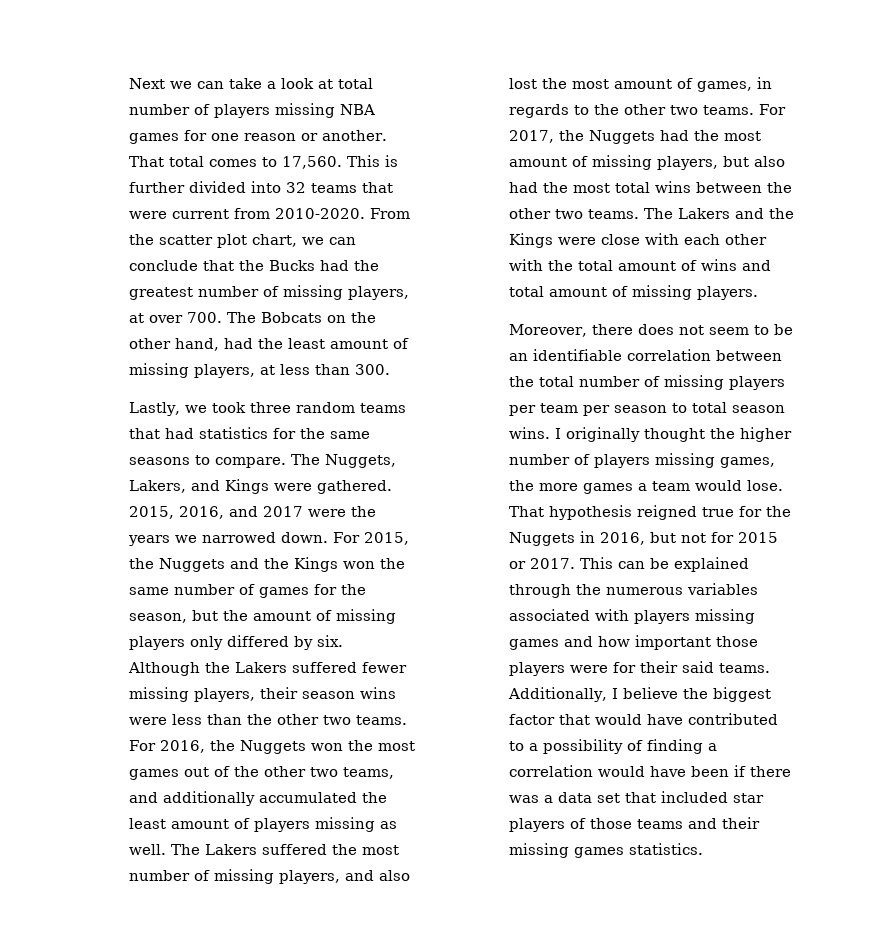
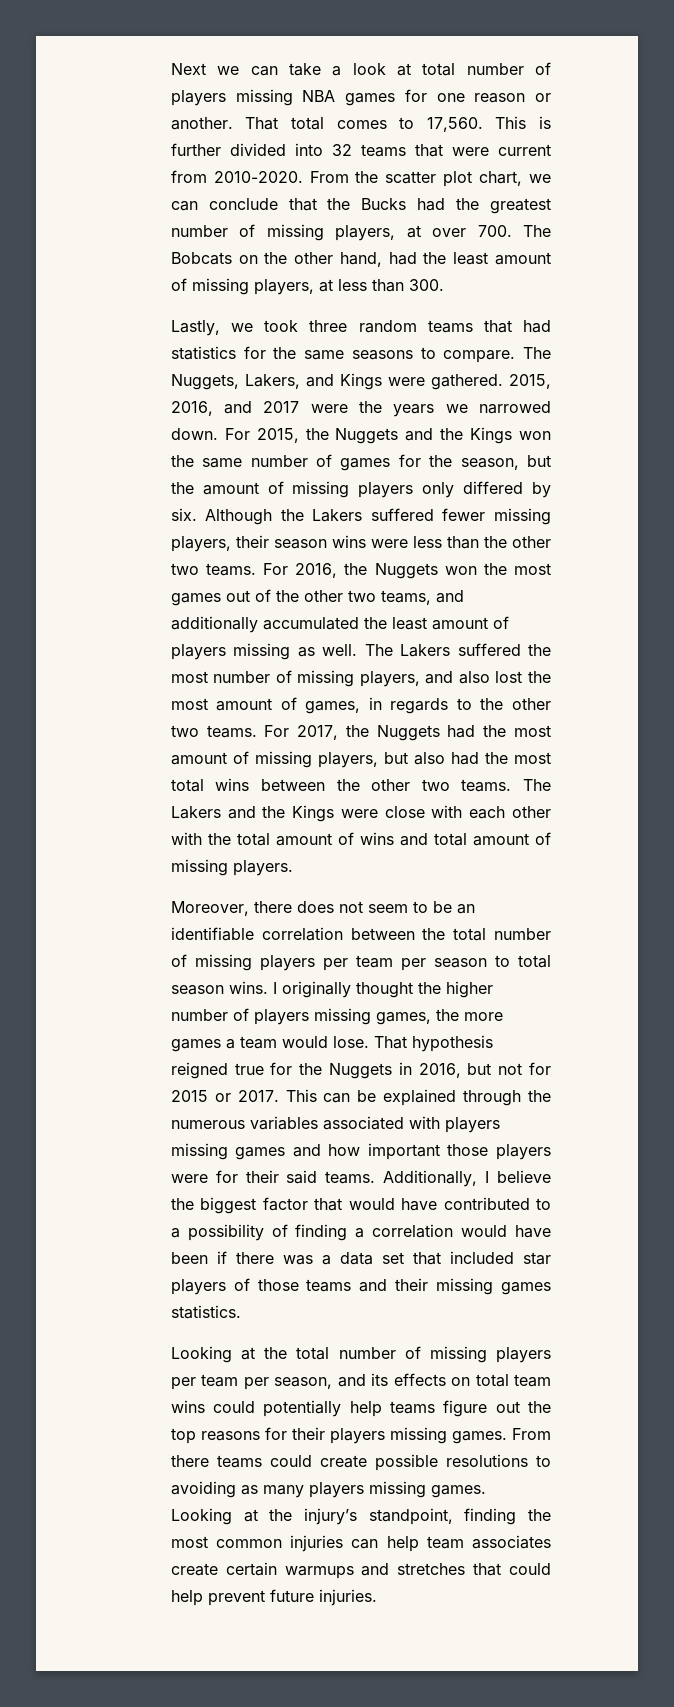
(703, 849) none -> [170,1346,551,1363] [170,1373,552,1390] [170,1400,551,1417] [170,1427,551,1444] [170,1454,551,1471] [170,1481,486,1498] [170,1508,551,1525] [170,1535,551,1552] [170,1562,551,1579] [170,1589,377,1606] // Looking at the total number of missing players per team per season, and its effects on total team wins could potentially help teams figure out the top reasons for their players missing games. From there teams could create possible resolutions to avoiding as many players missing games. Looking at the injury’s standpoint, finding the most common injuries can help team associates create certain warmups and stretches that could help prevent future injuries.

